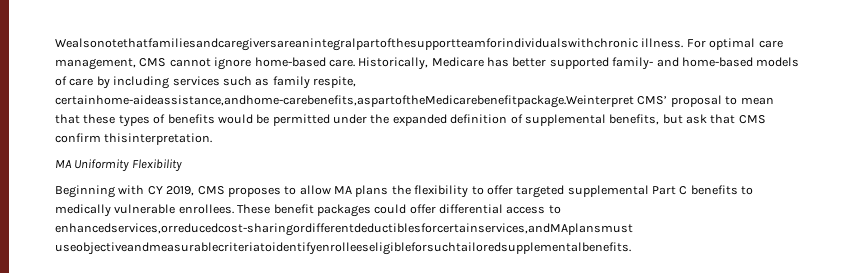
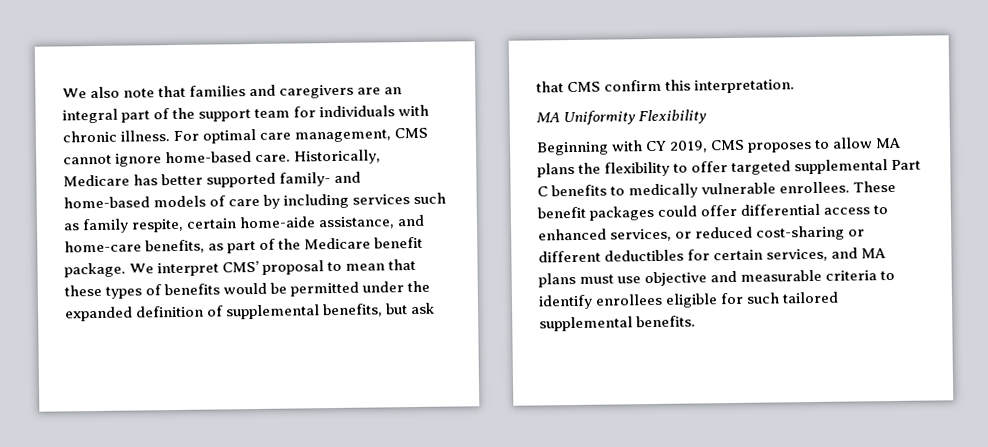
[55,38,638,51] Wealsonotethatfamiliesandcaregiversareanintegralpartofthesupportteamforindividualswithchronic -> [62,84,403,99] [62,104,430,124] [62,130,117,143] We also note that families and caregivers are an integral part of the support team for individuals with chronic
[55,95,634,108] certainhome-aideassistance,andhome-carebenefits,aspartoftheMedicarebenefitpackage.Weinterpret -> [186,214,426,230] [64,236,424,254] [64,262,220,278] certain home-aide assistance, and home-care benefits, as part of the Medicare benefit package. We interpret
[104,133,213,145] thisinterpretation. -> [665,79,796,94] this interpretation.
[55,223,633,236] [55,242,631,255] enhancedservices,orreducedcost-sharingordifferentdeductiblesforcertainservices,andMAplansmust useobjectiveandmeasurablecriteriatoidentifyenrolleeseligibleforsuchtailoredsupplementalbenefits. -> [538,225,866,242] [538,247,887,263] [538,269,896,288] [538,291,840,310] [539,315,697,332] enhanced services, or reduced cost-sharing or different deductibles for certain services, and MA plans must use objective and measurable criteria to identify enrollees eligible for such tailored supplemental benefits.

